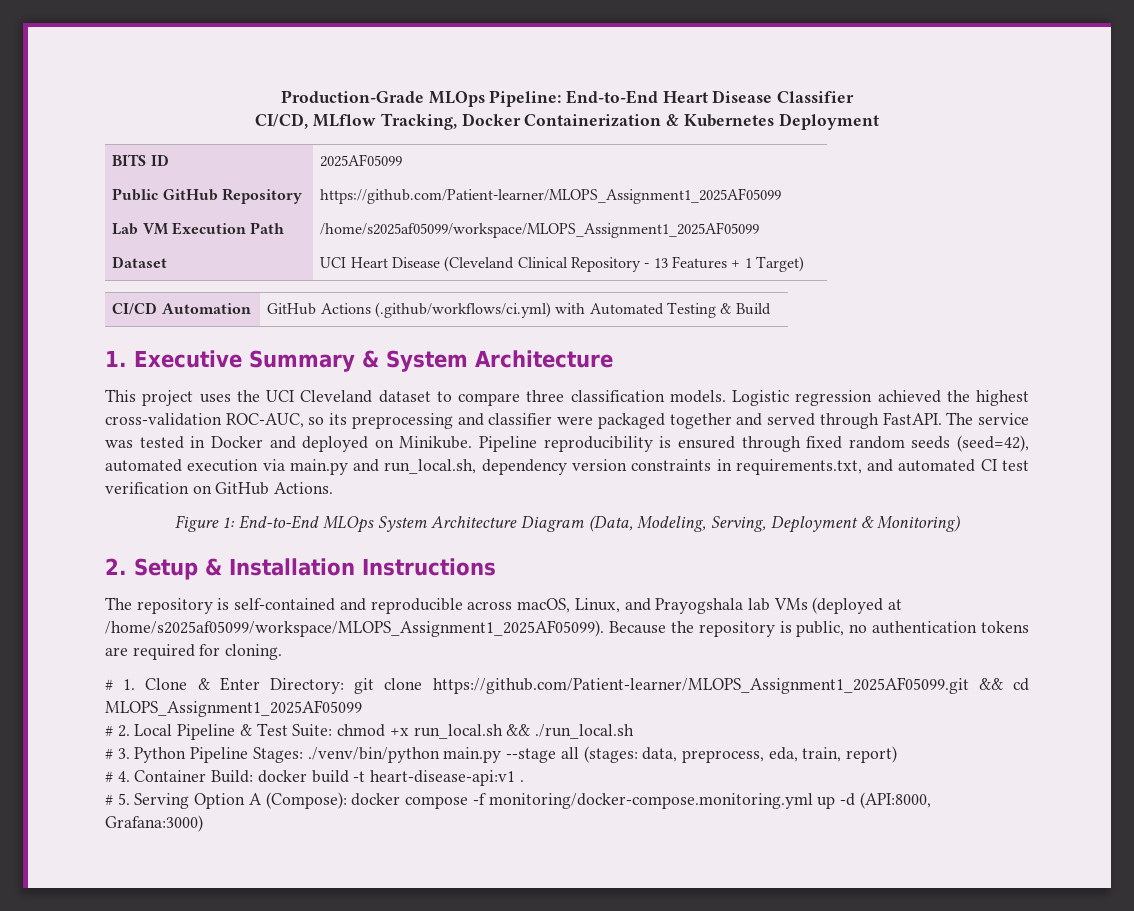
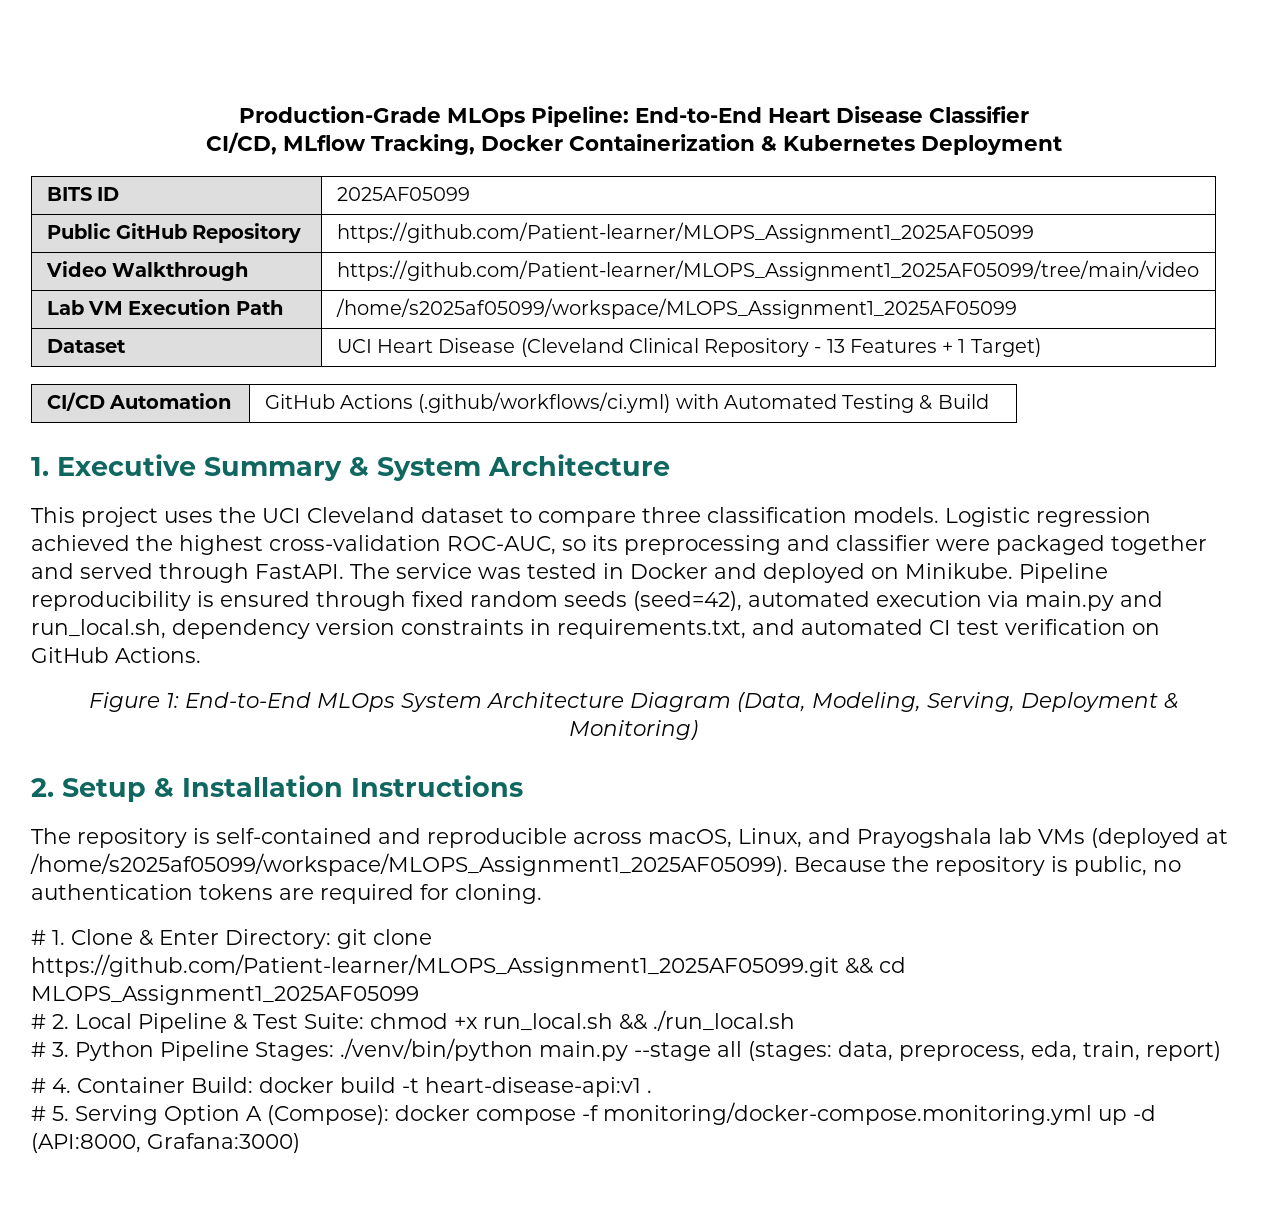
(782, 196) none -> [45,261,249,281] [336,260,1199,281] // Video Walkthrough | https://github.com/Patient-learner/MLOPS_Assignment1_2025AF05099/tree/main/video

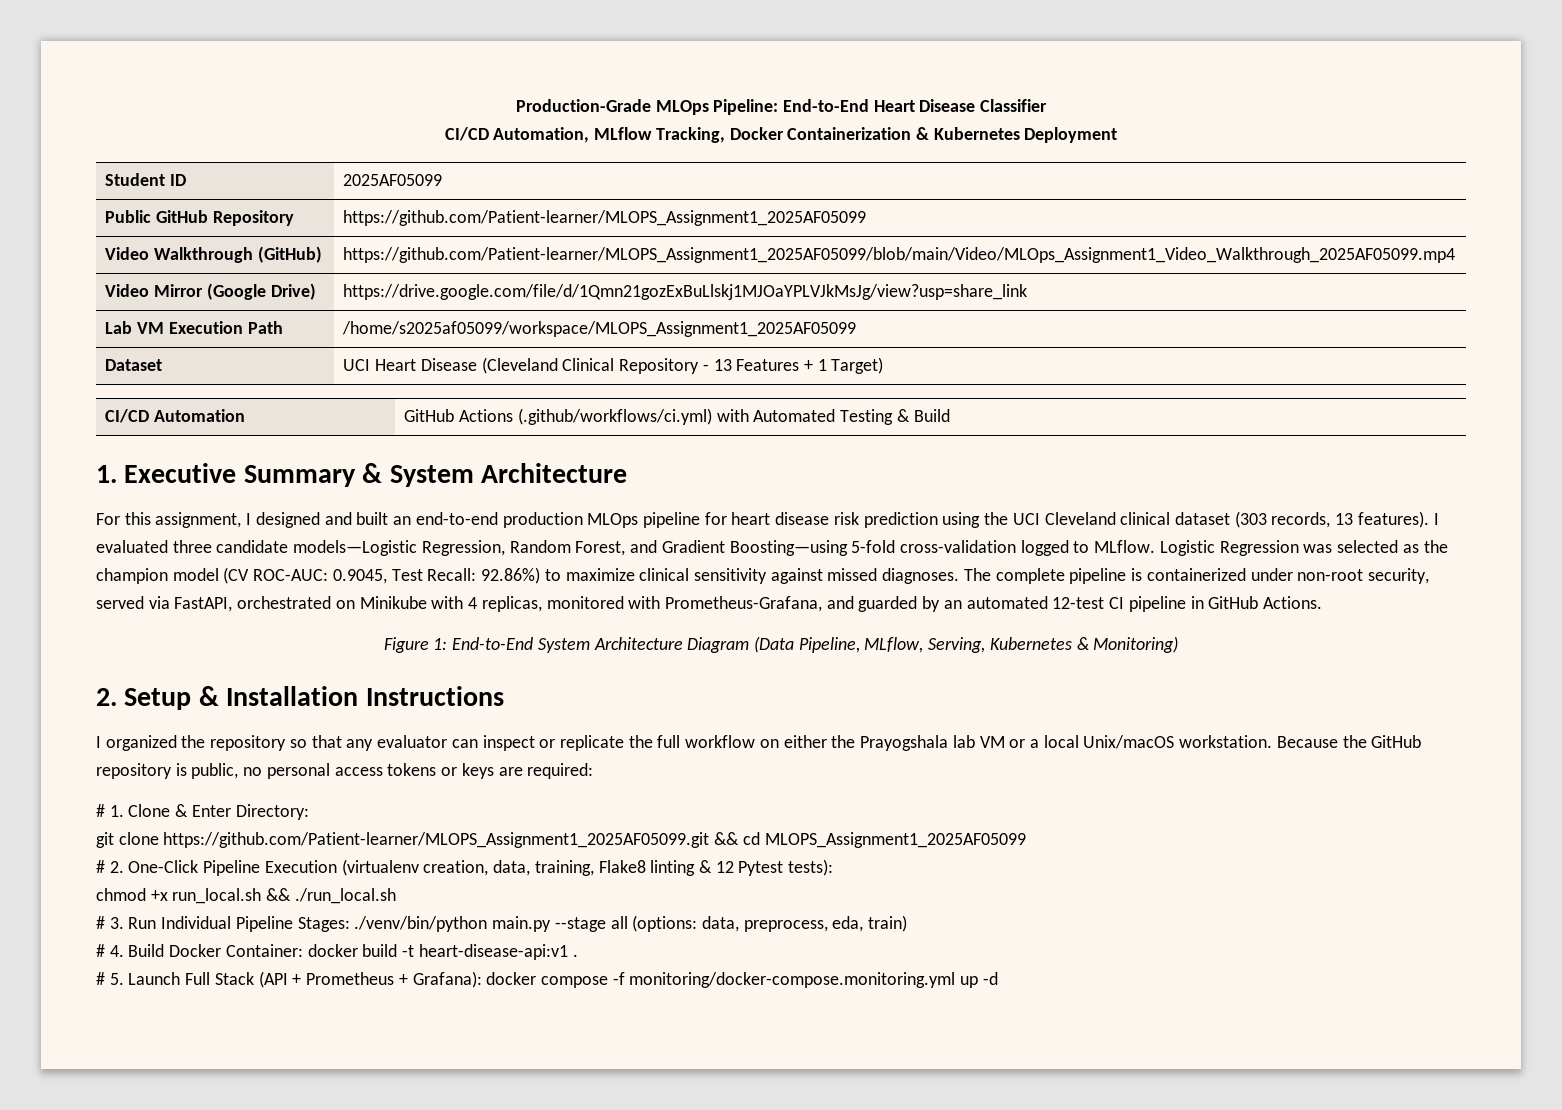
[205,132,277,155] CI/CD, -> [444,127,590,143] CI/CD Automation,
[46,187,92,201] BITS -> [105,173,166,186] Student
[336,260,1199,281] | https://github.com/Patient-learner/MLOPS_Assignment1_2025AF05099/tree/main/video -> [257,246,322,263] [343,247,1456,263] [105,283,316,300] [343,284,1028,300] (GitHub) | https://github.com/Patient-learner/MLOPS_Assignment1_2025AF05099/blob/main/Video/MLOps_Assignment1_Video_Walkthrough_2025AF05099.mp4 // Video Mirror (Google Drive) | https://drive.google.com/file/d/1Qmn21gozExBuLlskj1MJOaYPLVJkMsJg/view?usp=share_link
[31,507,1151,527] [31,535,1207,555] [31,563,1108,583] [31,591,1163,611] [31,619,1160,639] This project uses the UCI Cleveland dataset to compare three classification models. Logistic regression achieved the highest cross-validation ROC-AUC, so its preprocessing and classifier were packaged together and served through FastAPI. The service was tested in Docker and deployed on Minikube. Pipeline reproducibility is ensured through fixed random seeds (seed=42), automated execution via main.py and run_local.sh, dependency version constraints in requirements.txt, and automated CI test verification on -> [96,511,1439,528] [96,540,1448,556] [96,567,1429,584] [96,596,1204,612] For this assignment, I designed and built an end-to-end production MLOps pipeline for heart disease risk prediction using the UCI Cleveland clinical dataset (303 records, 13 features). I evaluated three candidate models—Logistic Regression, Random Forest, and Gradient Boosting—using 5-fold cross-validation logged to MLflow. Logistic Regression was selected as the champion model (CV ROC-AUC: 0.9045, Test Recall: 92.86%) to maximize clinical sensitivity against missed diagnoses. The complete pipeline is containerized under non-root security, served via FastAPI, orchestrated on Minikube with 4 replicas, monitored with Prometheus-Grafana, and guarded by an automated 12-test CI pipeline in
[317,693,395,712] MLOps -> (534, 643) none
[737,692,1158,712] (Data, Modeling, Serving, Deployment -> [754,636,1072,653] (Data Pipeline, MLflow, Serving, Kubernetes
[31,828,1228,848] [30,853,788,876] The repository is self-contained and reproducible across macOS, Linux, and Prayogshala lab VMs (deployed at /home/s2025af05099/workspace/MLOPS_Assignment1_2025AF05099). -> [96,735,1273,751] I organized the repository so that any evaluator can inspect or replicate the full workflow on either the Prayogshala lab VM or a local Unix/macOS workstation.
(929, 864) none -> [1371,735,1422,748] GitHub
[31,884,542,904] authentication tokens are required for cloning. -> [266,763,594,779] personal access tokens or keys are required:
(331, 939) none -> (309, 812) //
[75,1013,364,1033] Local Pipeline & Test Suite: -> [128,859,834,876] One-Click Pipeline Execution (virtualenv creation, data, training, Flake8 linting & 12 Pytest tests): //
[75,1041,154,1061] Python -> [128,916,232,929] Run Individual
[748,1041,832,1061] (stages: -> [632,915,698,932] (options:
[1083,1041,1221,1061] train, report) -> [868,915,908,932] train)
[77,1077,253,1093] Container Build: -> [128,944,303,957] Build Docker Container:
[75,1105,389,1125] Serving Option A (Compose): -> [128,971,482,988] Launch Full Stack (API + Prometheus + Grafana):
[31,1133,300,1153] (API:8000, Grafana:3000) -> (998, 978) none

